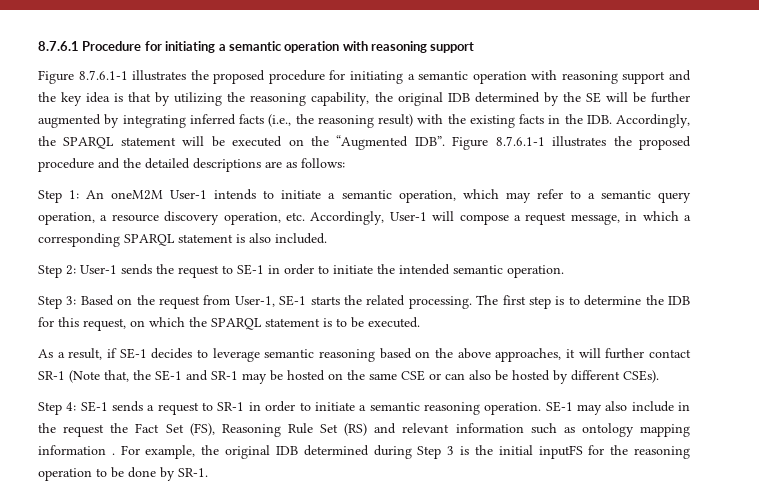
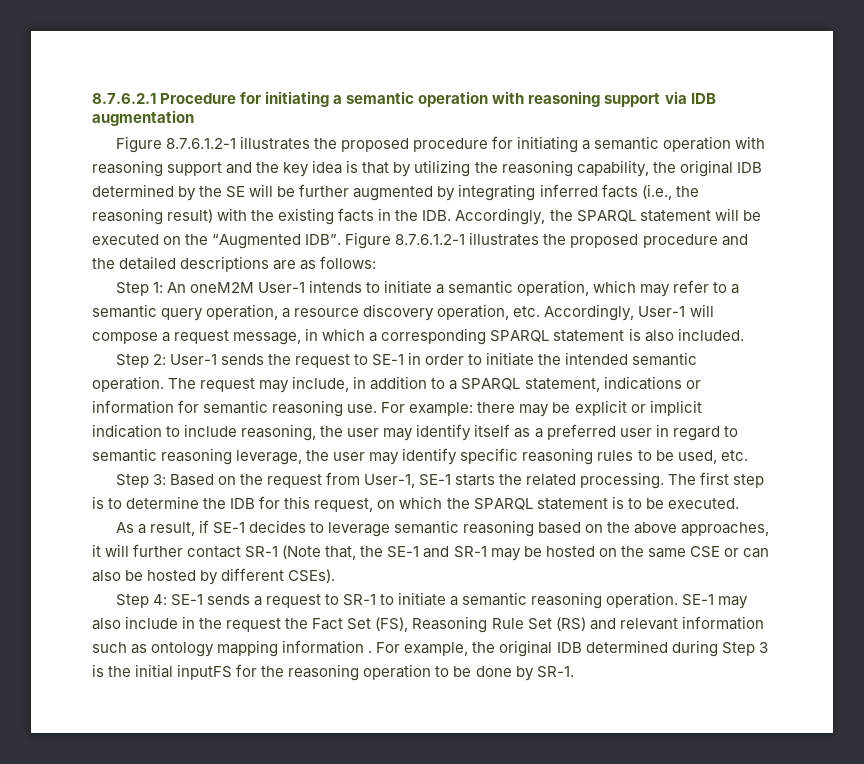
[38,41,79,51] 8.7.6.1 -> [92,93,156,104] 8.7.6.2.1
[38,70,128,84] // Figure 8.7.6.1-1 -> [664,91,716,104] [92,110,194,126] [115,136,236,153] via IDB augmentation // Figure 8.7.6.1.2-1
[495,136,545,146] 8.7.6.1-1 -> [395,234,466,245] 8.7.6.1.2-1
(564, 271) none -> [168,376,701,393] [92,400,702,417] [92,424,738,441] [92,448,748,465] The request may include, in addition to a SPARQL statement, indications or information for semantic reasoning use. For example: there may be explicit or implicit indication to include reasoning, the user may identify itself as a preferred user in regard to semantic reasoning leverage, the user may identify specific reasoning rules to be used, etc.
[248,401,296,412] in order -> (376, 600) none

